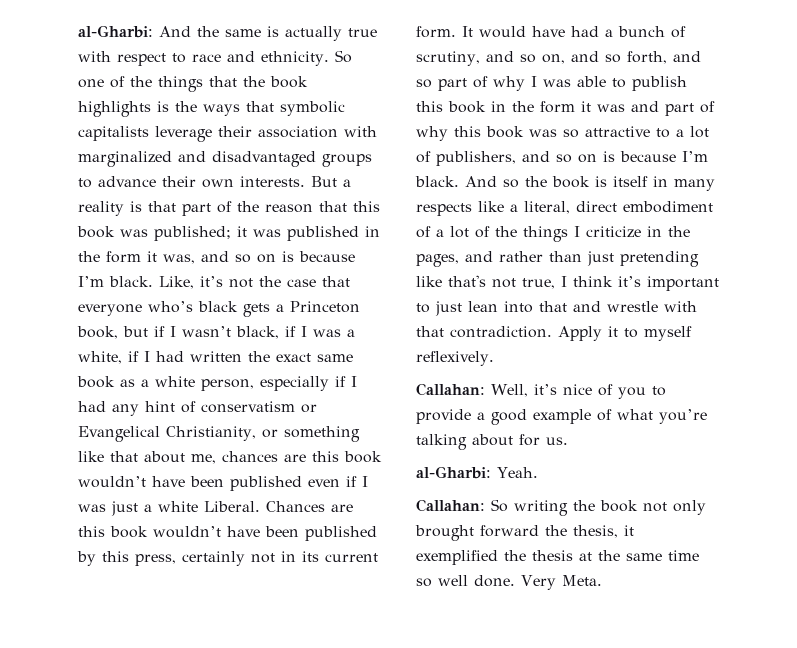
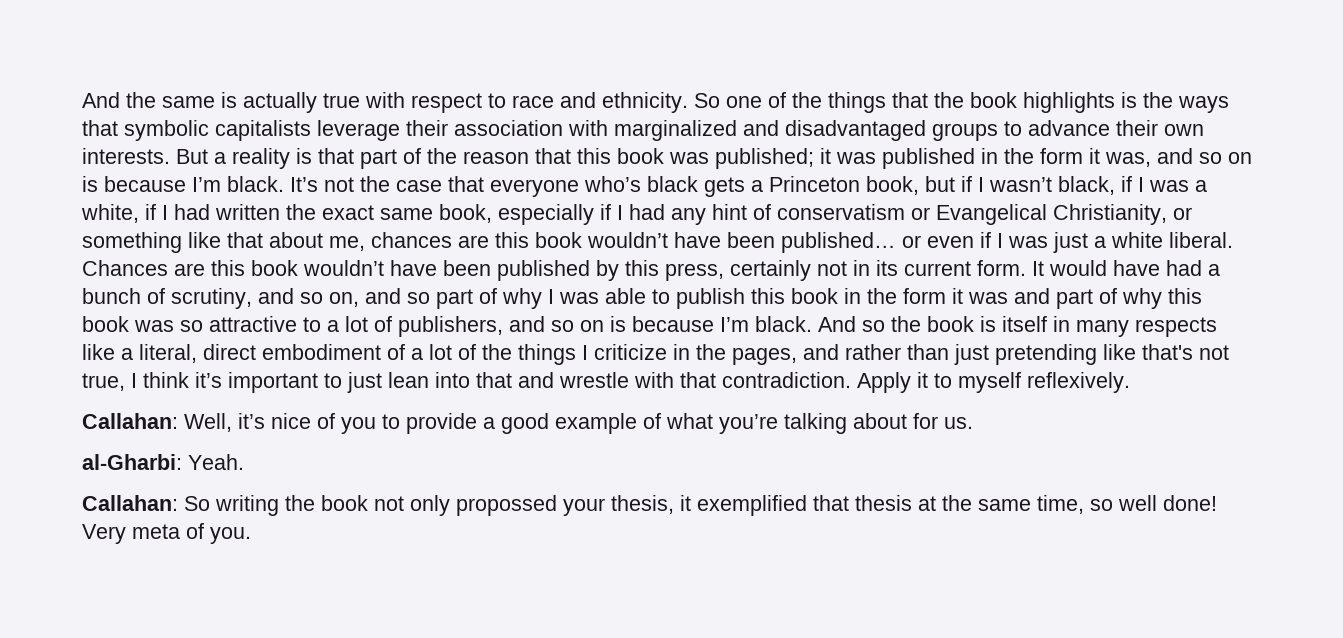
[78,25,153,38] al-Gharbi: -> (82, 100) none
[159,276,223,289] Like, it’s -> [290,177,318,192] It’s
[77,376,254,391] book as a white person, -> [439,204,492,223] book,
[230,476,302,491] published -> [781,232,921,253] published… or
[204,501,260,512] Liberal. -> [1169,232,1233,248] liberal.
[626,51,701,64] [416,79,432,88] forth, and so -> (430, 298) none
[415,525,567,541] brought forward the -> [456,495,605,516] propossed your
[504,550,526,561] the -> [813,495,849,511] that
[668,550,699,561] time -> [1037,495,1084,514] time,
[474,575,602,590] done. Very Meta. -> [1163,495,1217,511] [82,523,251,544] done! Very meta of you.

